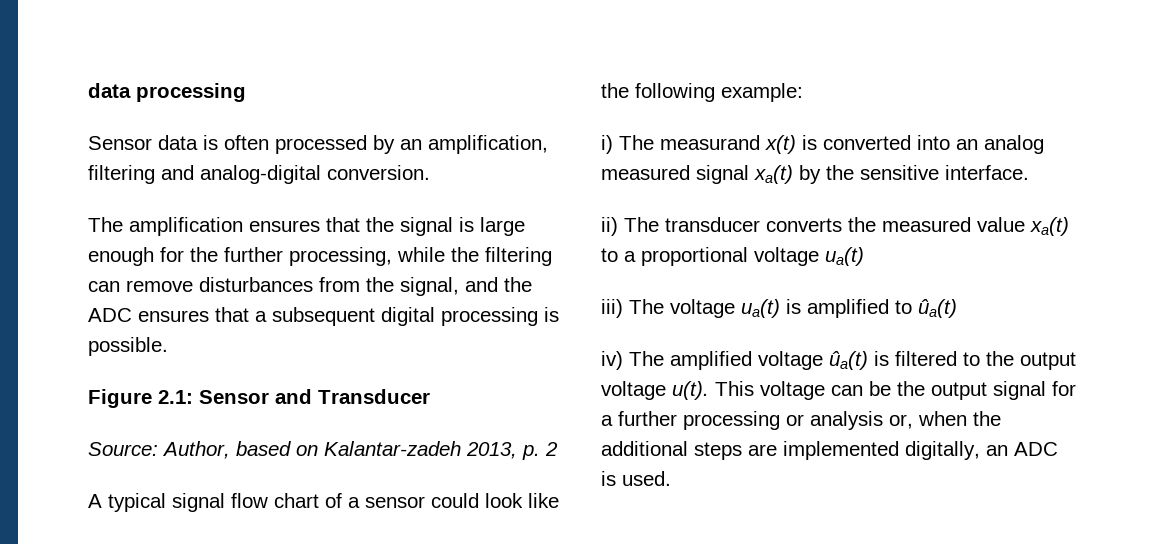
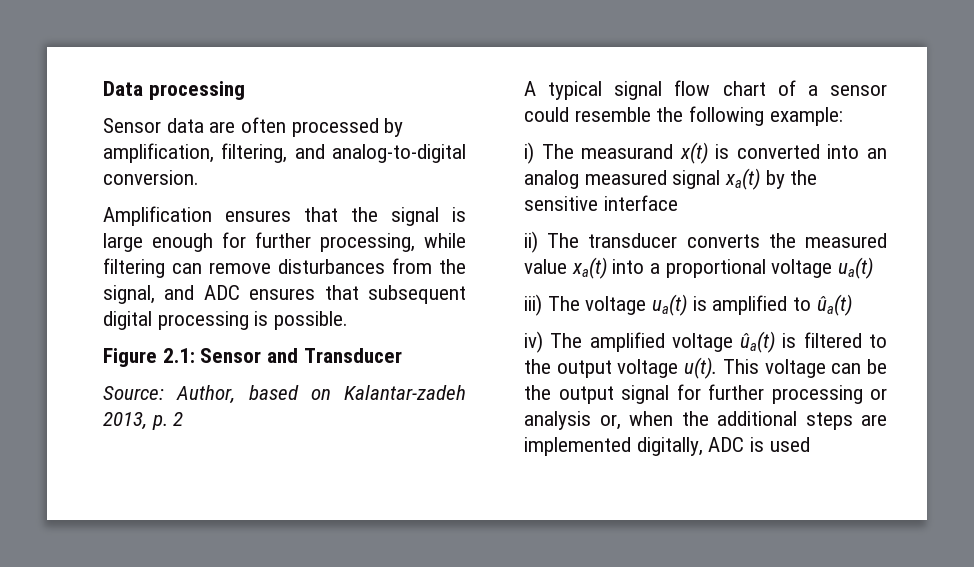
[88,83,131,98] data -> [103,81,143,96] Data
[203,135,218,150] is -> [209,121,236,133] are
[400,135,548,154] [88,165,321,184] an amplification, filtering and analog-digital -> [103,143,466,163] amplification, filtering, and analog-to-digital
[88,217,243,236] The amplification -> [103,206,212,226] Amplification
[190,247,218,262] the -> (246, 240) none
[451,247,479,262] the -> (466, 240) none
[504,277,532,292] the -> (195, 292) none
[255,311,267,322] a -> (359, 292) none
[485,493,559,508] look like -> [574,107,651,122] resemble
[945,165,1029,180] interface. -> [603,195,678,211] interface
[601,248,618,262] to -> [612,259,645,274] into
[601,415,613,426] a -> (701, 392) none
[986,445,1008,456] an -> (703, 446) none
[622,471,671,486] used. -> [769,437,810,452] used

